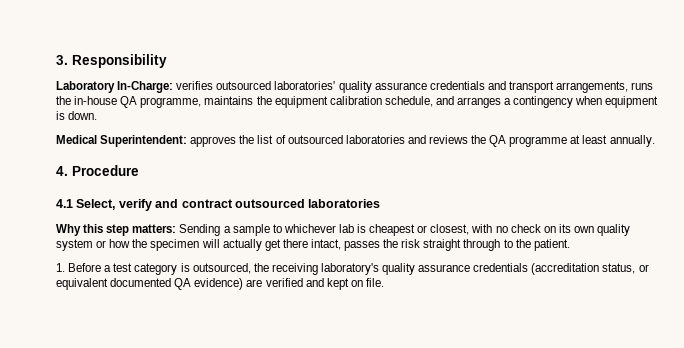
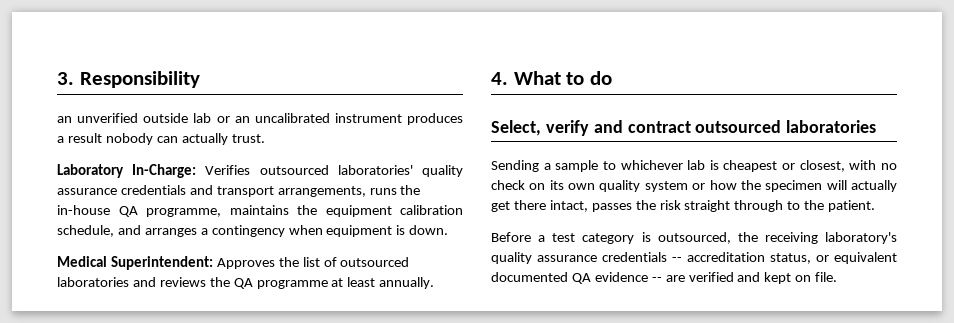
(167, 61) none -> [57,113,463,125] [57,133,265,145] // an unverified outside lab or an uncalibrated instrument produces a result nobody can actually trust.
[176,81,214,90] verifies -> [205,165,251,175] Verifies
[190,136,237,147] approves -> [216,258,275,269] Approves
[72,165,139,176] [56,199,73,208] Procedure // 4.1 -> [513,71,612,85] What to do //
[56,224,177,236] Why this step matters: -> (877, 126) none
[56,263,65,272] 1. -> (876, 206) none
[531,263,600,275] (accreditation -> [672,252,765,262] -- accreditation
[194,278,244,290] evidence) -> [594,272,662,282] evidence --

